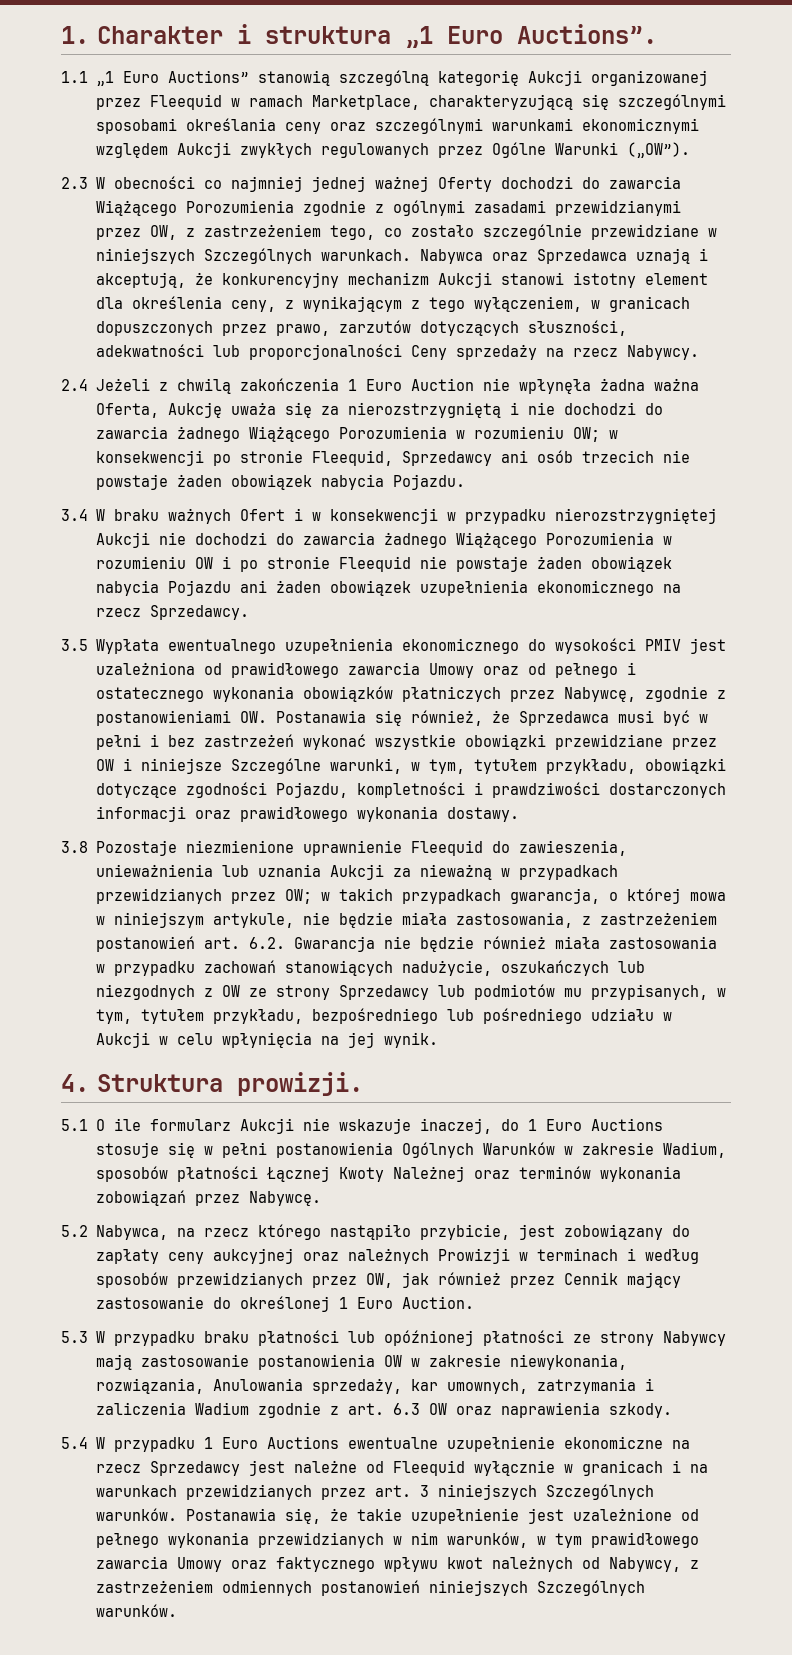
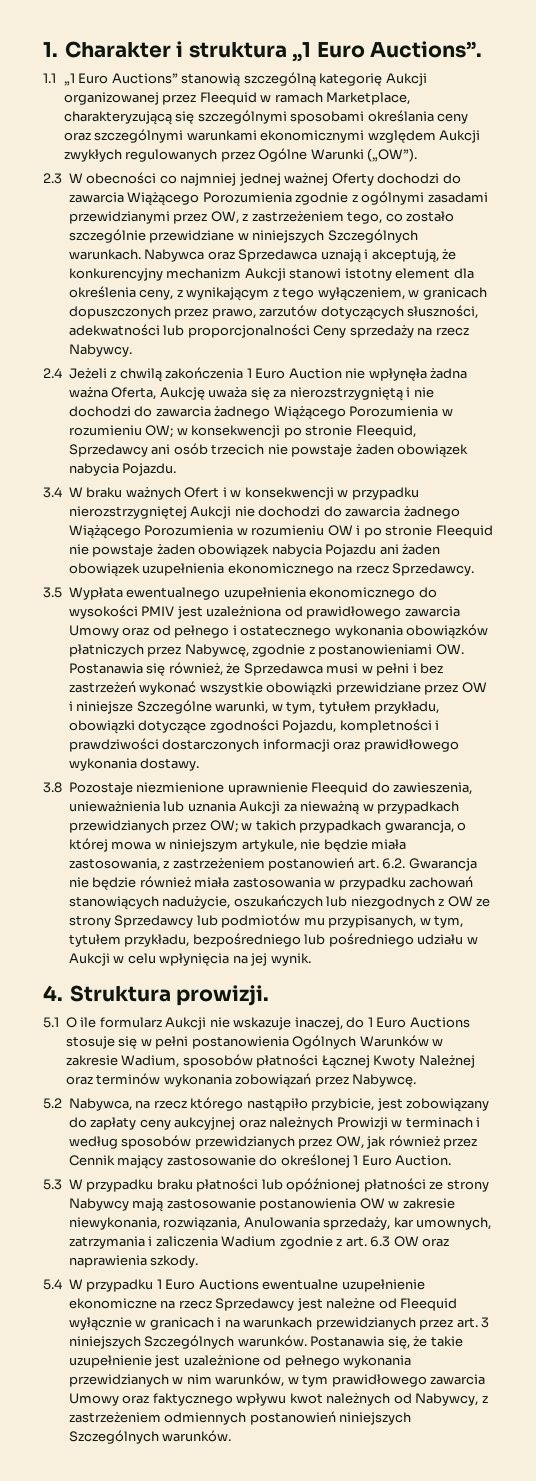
[662,710,690,726] być -> (359, 668) none

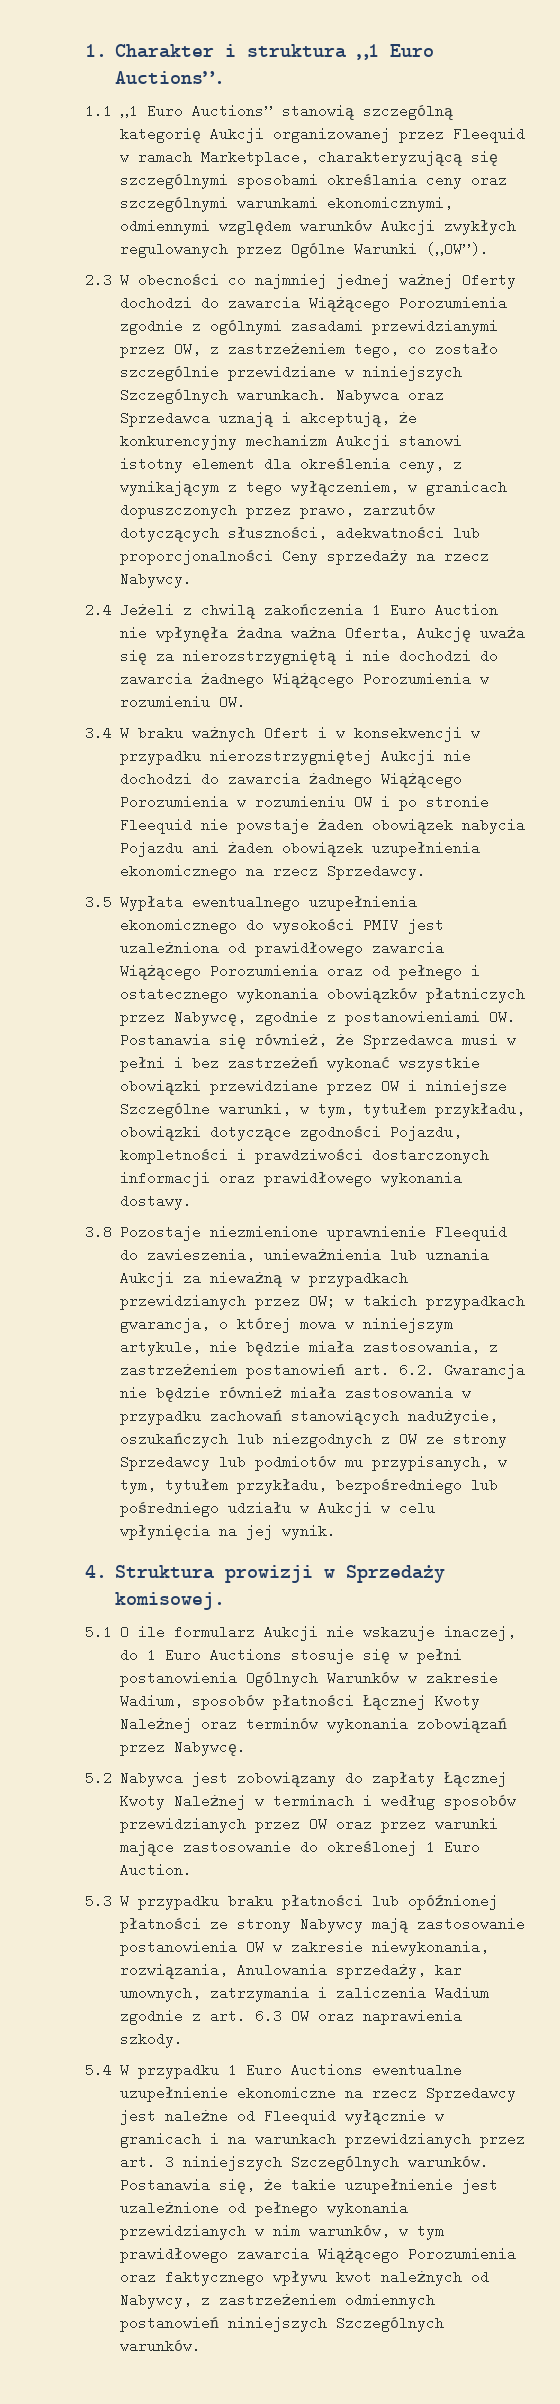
[260,130,436,143] ekonomicznymi względem -> [327,196,454,212] [120,219,373,235] ekonomicznymi, odmiennymi względem warunków
[145,425,416,438] [68,443,469,458] [68,463,177,476] OW; w konsekwencji po stronie Fleequid, Sprzedawcy ani osób trzecich nie powstaje żaden obowiązek nabycia Pojazdu. -> [219,695,247,709] OW.
[68,625,119,638] Umowy -> [120,964,319,980] Wiążącego Porozumienia
[176,985,270,1006] prowizji. -> [225,1565,446,1583] [115,1592,226,1610] prowizji w Sprzedaży komisowej.
[68,1097,490,1112] [68,1117,388,1130] Nabywca, na rzecz którego nastąpiło przybicie, jest zobowiązany do zapłaty ceny aukcyjnej oraz należnych Prowizji -> [120,1771,508,1787] [120,1794,247,1810] Nabywca jest zobowiązany do zapłaty Łącznej Kwoty Należnej
[335,1135,478,1149] [68,1155,164,1169] OW, jak również przez Cennik mający -> [309,1817,499,1833] [120,1840,175,1856] OW oraz przez warunki mające
[68,1393,119,1406] Umowy -> [318,2247,517,2263] Wiążącego Porozumienia

